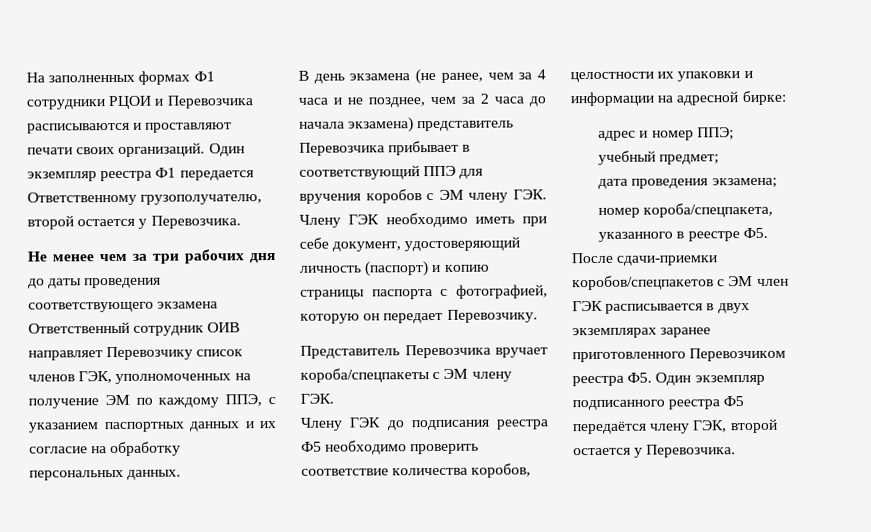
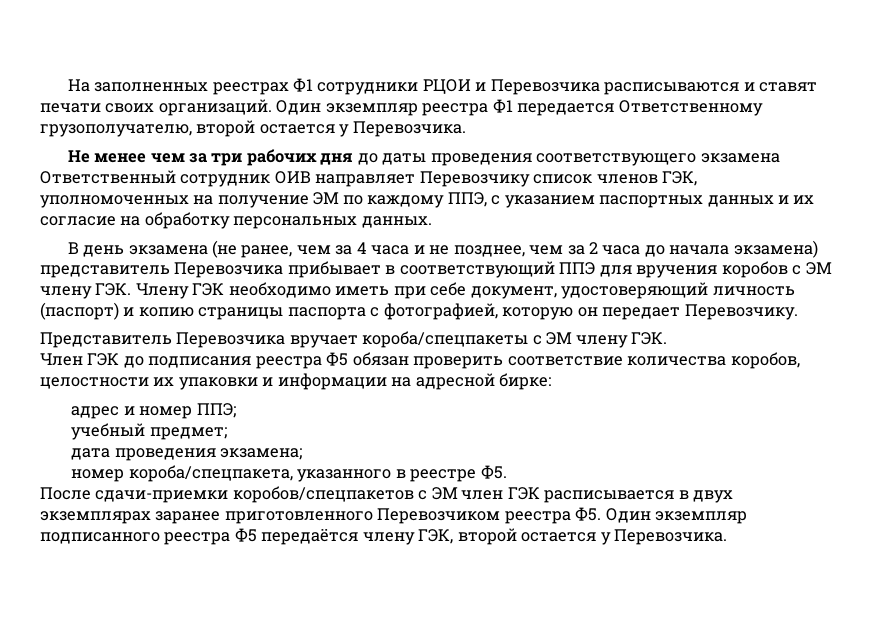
[138,70,191,85] формах -> [212,82,289,95] реестрах
[145,122,233,133] проставляют -> [759,82,818,92] ставят
[300,417,343,431] Члену -> [40,353,83,366] Член
[325,440,408,455] необходимо -> [352,352,409,366] обязан

